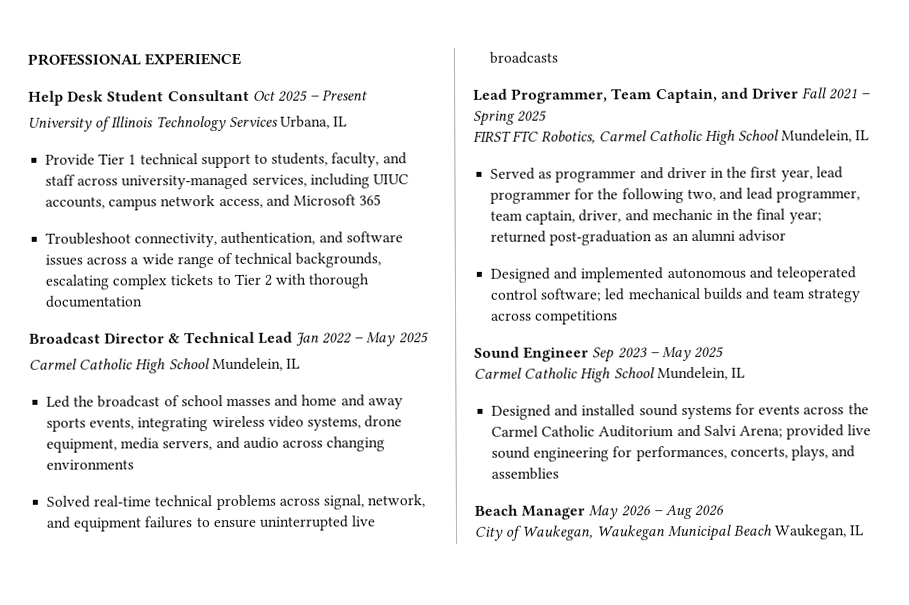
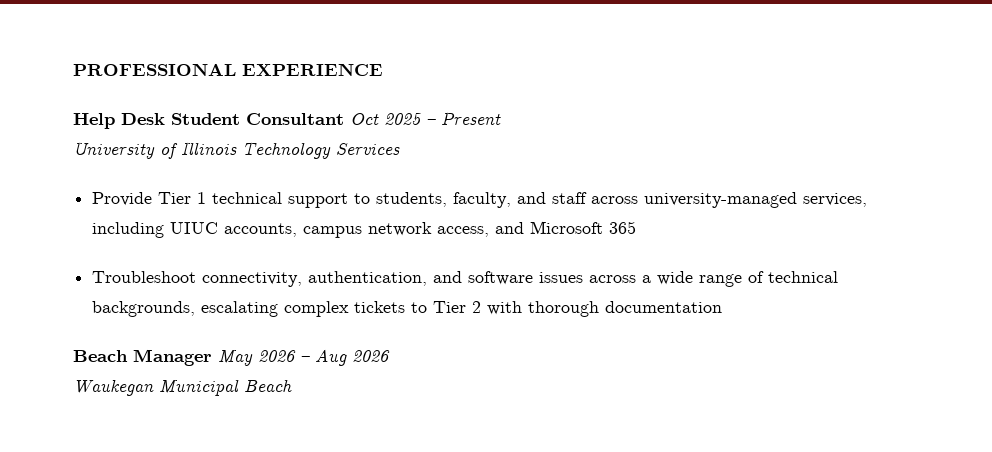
[279,115,348,129] Urbana, IL -> (400, 149) none
[29,331,429,347] [29,357,300,374] [46,394,403,410] [46,415,403,432] [46,436,386,453] [46,459,135,470] [46,494,426,511] [46,515,376,532] [489,51,559,64] [473,87,872,104] [473,110,548,126] [473,129,870,145] [490,166,843,183] [490,187,861,204] [490,208,822,225] [490,229,786,246] [490,266,856,283] [490,287,862,303] [491,310,619,325] [474,346,725,363] [474,366,745,383] [491,403,869,420] [491,424,872,440] [491,445,856,462] [491,467,560,480] // Broadcast Director & Technical Lead Jan 2022 – May 2025 // Carmel Catholic High School Mundelein, IL // Led the broadcast of school masses and home and away sports events, integrating wireless video systems, drone equipment, media servers, and audio across changing environments // Solved real-time technical problems across signal, network, and equipment failures to ensure uninterrupted live broadcasts // Lead Programmer, Team Captain, and Driver Fall 2021 – Spring 2025 // FIRST FTC Robotics, Carmel Catholic High School Mundelein, IL // Served as programmer and driver in the first year, lead programmer for the following two, and lead programmer, team captain, driver, and mechanic in the final year; returned post-graduation as an alumni advisor // Designed and implemented autonomous and teleoperated control software; led mechanical builds and team strategy across competitions // Sound Engineer Sep 2023 – May 2025 // Carmel Catholic High School Mundelein, IL // Designed and installed sound systems for events across the Carmel Catholic Auditorium and Salvi Arena; provided live sound engineering for performances, concerts, plays, and assemblies -> (723, 307) none
[474,525,594,541] City of Waukegan, -> (390, 356) none
[774,524,865,540] Waukegan, IL -> (292, 385) none

